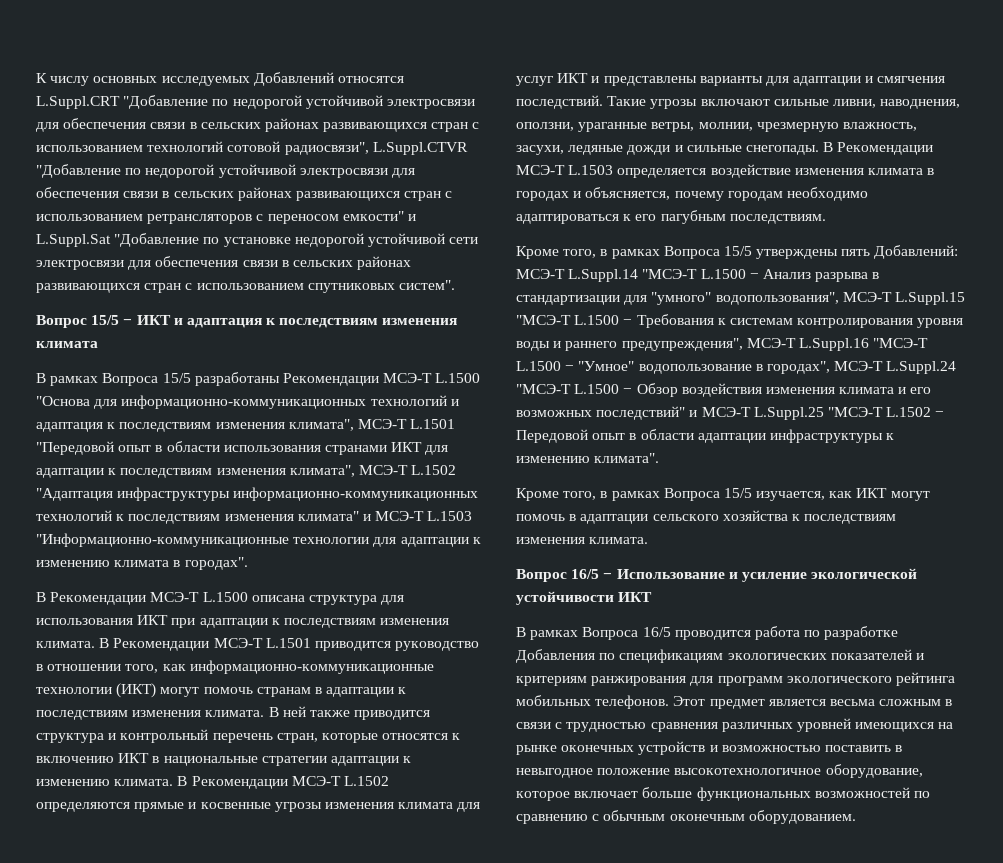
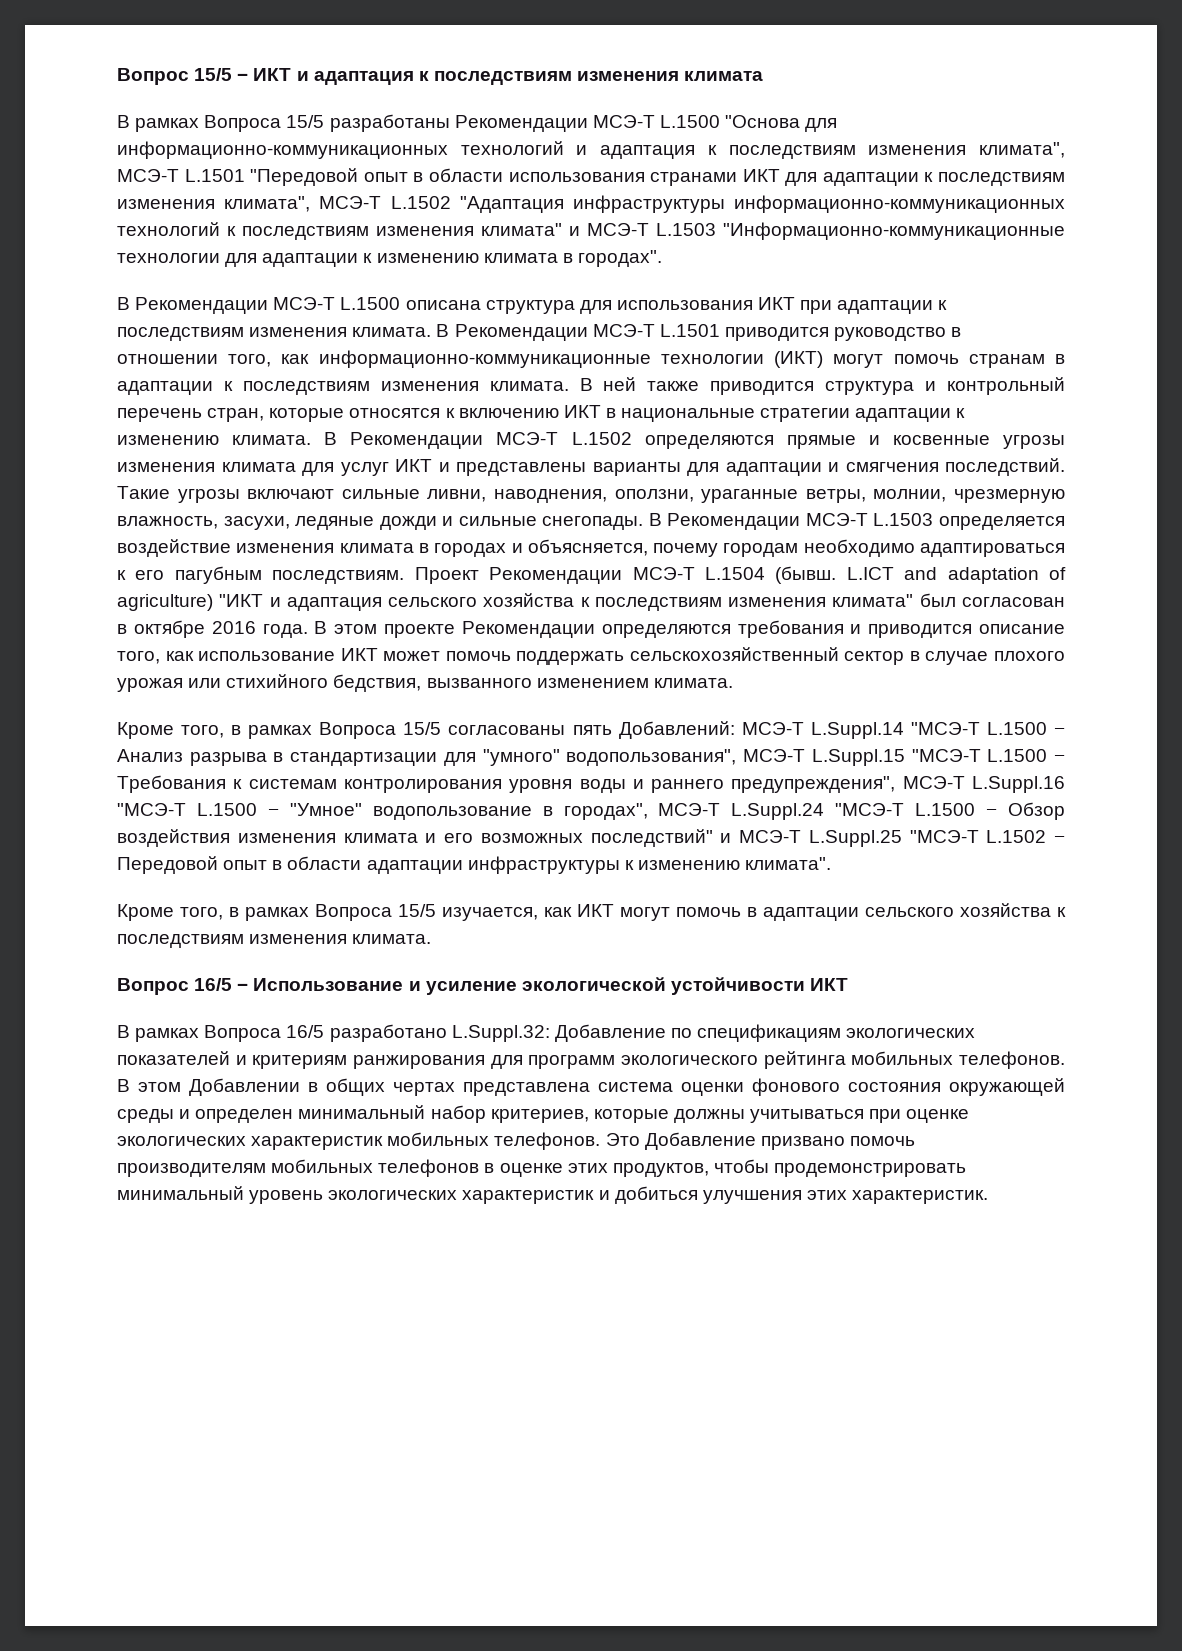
[36,72,404,86] [36,95,475,109] [36,118,480,132] [36,141,468,155] [36,164,415,178] [36,187,453,201] [36,211,416,224] [36,233,479,247] [36,256,412,270] [36,280,455,293] К числу основных исследуемых Добавлений относятся L.Suppl.CRT "Добавление по недорогой устойчивой электросвязи для обеспечения связи в сельских районах развивающихся стран с использованием технологий сотовой радиосвязи", L.Suppl.CTVR "Добавление по недорогой устойчивой электросвязи для обеспечения связи в сельских районах развивающихся стран с использованием ретрансляторов с переносом емкости" и L.Suppl.Sat "Добавление по установке недорогой устойчивой сети электросвязи для обеспечения связи в сельских районах развивающихся стран с использованием спутниковых систем". // -> (117, 76) none
[516,246,839,259] // Кроме того, в рамках Вопроса 15/5 утверждены -> [414,566,1066,584] [117,593,1065,611] [117,620,1066,638] [117,647,1065,665] [117,674,733,692] [117,722,566,739] Проект Рекомендации МСЭ-T L.1504 (бывш. L.ICT and adaptation of agriculture) "ИКТ и адаптация сельского хозяйства к последствиям изменения климата" был согласован в октябре 2016 года. В этом проекте Рекомендации определяются требования и приводится описание того, как использование ИКТ может помочь поддержать сельскохозяйственный сектор в случае плохого урожая или стихийного бедствия, вызванного изменением климата. // Кроме того, в рамках Вопроса 15/5 согласованы
[674,626,899,640] [516,649,595,663] проводится работа по разработке Добавления -> [329,1024,666,1042] разработано L.Suppl.32: Добавление
[673,696,953,709] [516,718,954,732] [516,741,903,755] [516,764,923,778] [516,787,930,801] [516,810,856,824] Этот предмет является весьма сложным в связи с трудностью сравнения различных уровней имеющихся на рынке оконечных устройств и возможностью поставить в невыгодное положение высокотехнологичное оборудование, которое включает больше функциональных возможностей по сравнению с обычным оконечным оборудованием. -> [117,1078,1065,1096] [117,1105,970,1123] [117,1132,915,1150] [117,1159,967,1177] [117,1186,989,1204] В этом Добавлении в общих чертах представлена система оценки фонового состояния окружающей среды и определен минимальный набор критериев, которые должны учитываться при оценке экологических характеристик мобильных телефонов. Это Добавление призвано помочь производителям мобильных телефонов в оценке этих продуктов, чтобы продемонстрировать минимальный уровень экологических характеристик и добиться улучшения этих характеристик.

